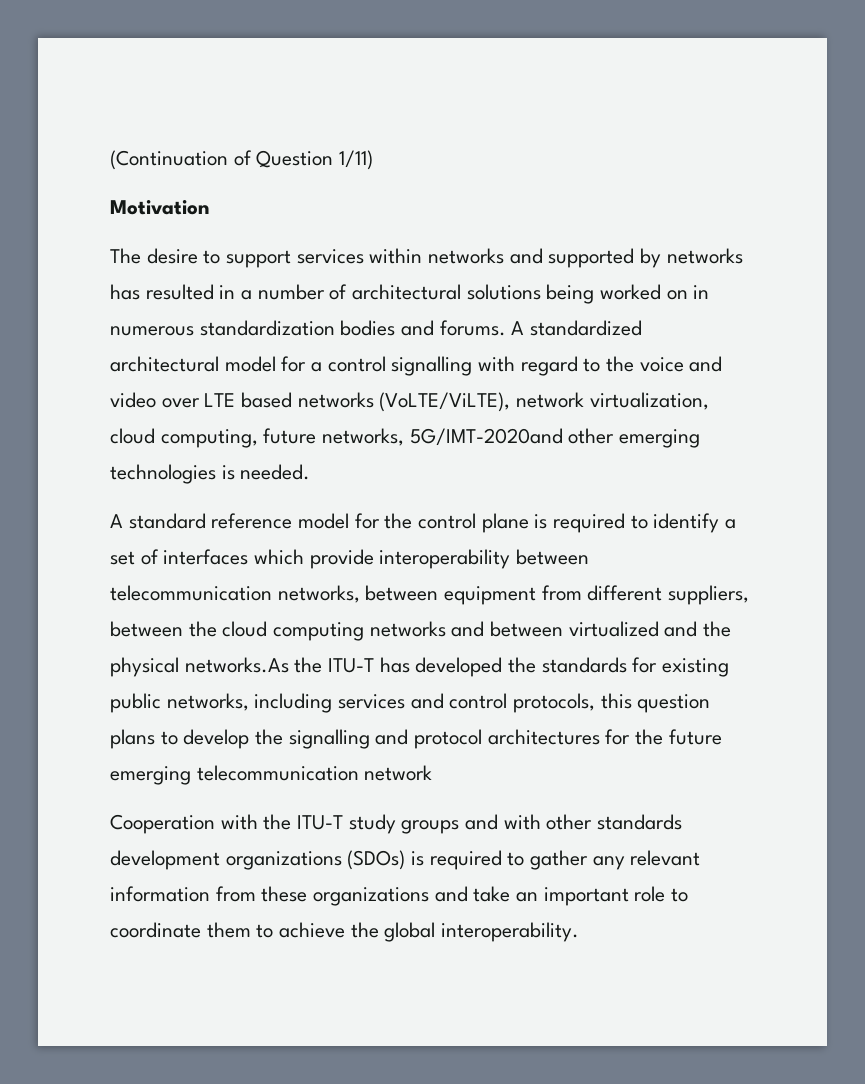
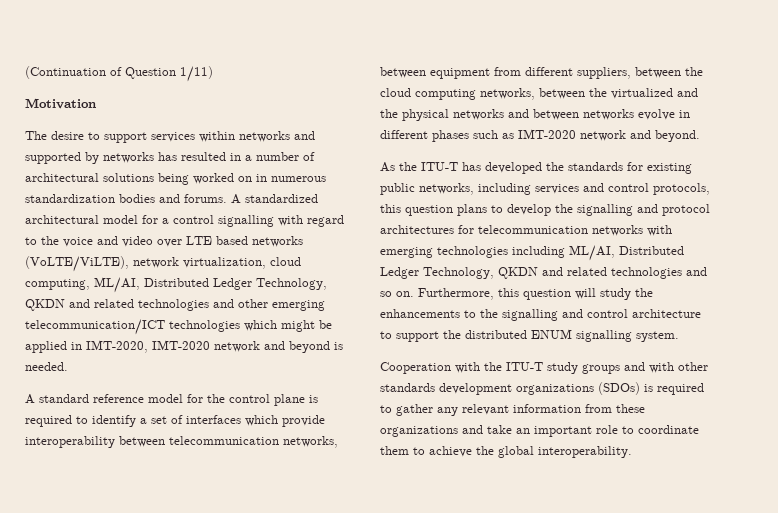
[263,428,701,448] [110,464,216,484] future networks, 5G/IMT-2020and other emerging technologies -> [94,277,327,293] [25,299,325,311] [25,319,332,335] [25,340,330,353] ML/AI, Distributed Ledger Technology, QKDN and related technologies and other emerging telecommunication/ICT technologies which might be applied in IMT-2020, IMT-2020 network and beyond
[369,621,564,637] networks and between -> [480,88,607,100] networks, between the
[184,657,289,673] networks.As -> [453,109,690,120] [380,129,700,142] [380,162,395,172] networks and between networks evolve in different phases such as IMT-2020 network and beyond. // As
[635,729,722,745] [110,765,433,785] the future emerging telecommunication network -> [478,225,672,236] [380,245,684,261] [380,267,707,279] [380,288,653,300] [380,309,701,321] [380,329,679,342] telecommunication networks with emerging technologies including ML/AI, Distributed Ledger Technology, QKDN and related technologies and so on. Furthermore, this question will study the enhancements to the signalling and control architecture to support the distributed ENUM signalling system.

